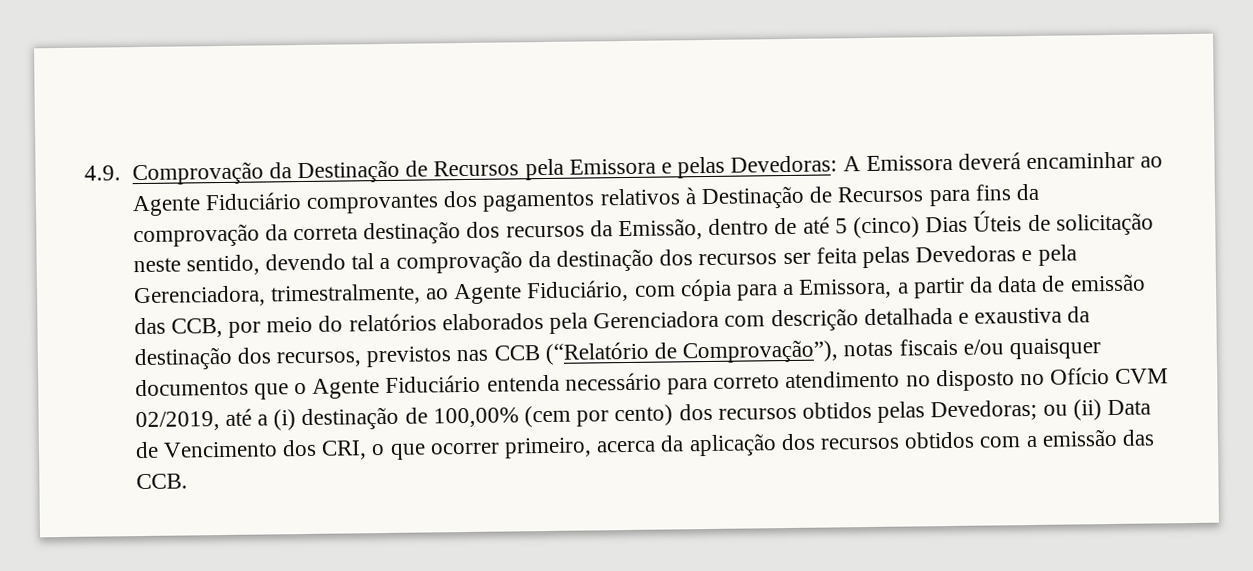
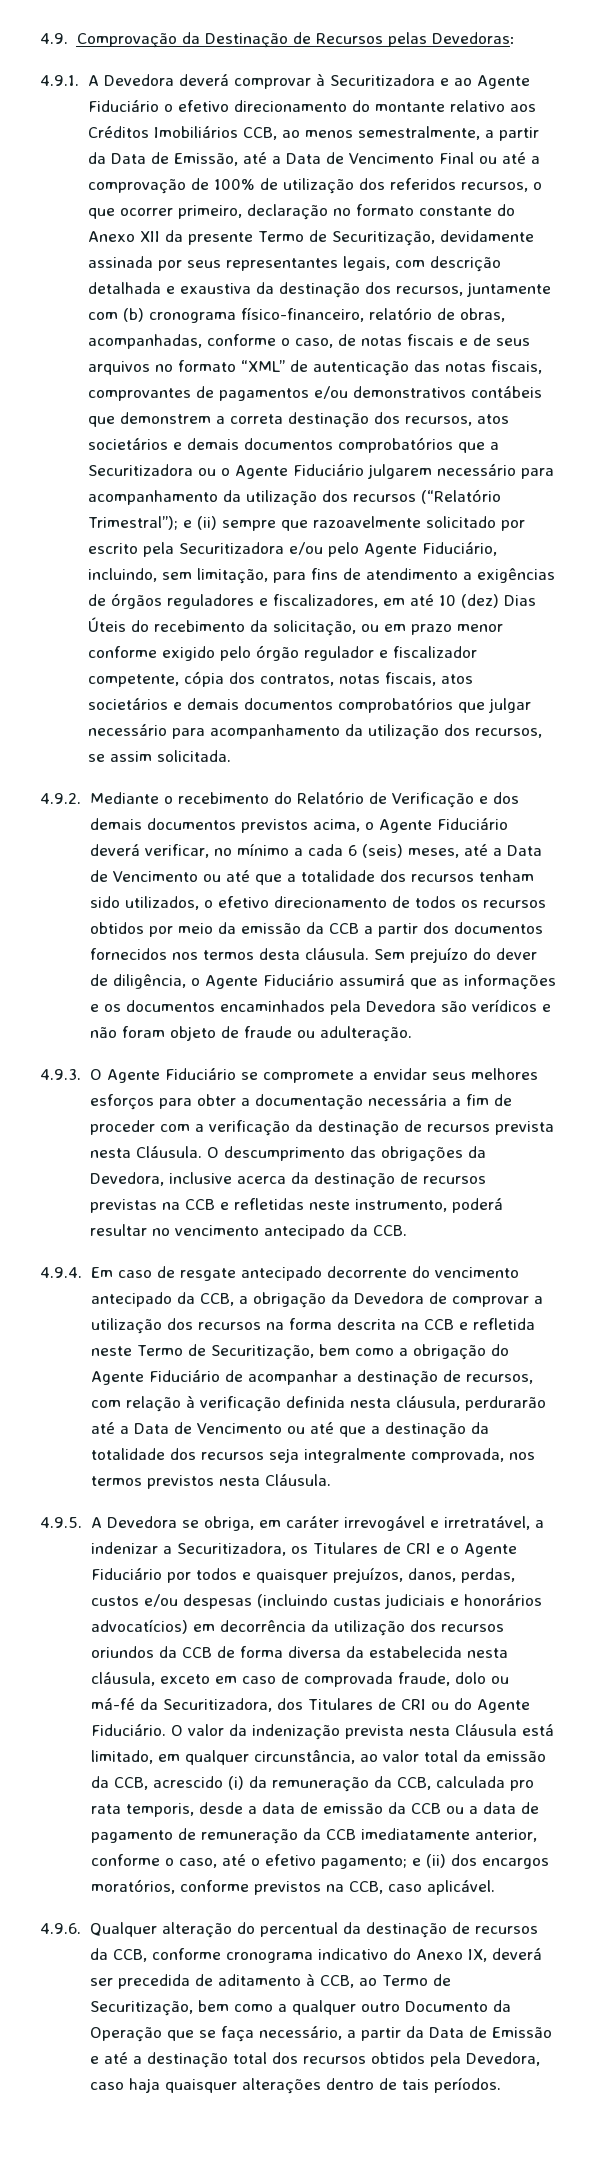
[524,158,672,181] pela Emissora e -> (383, 38) none
[842,151,1164,172] [131,183,1040,217] [132,210,1154,248] [132,244,1077,276] [132,273,1146,308] [133,310,720,338] A Emissora deverá encaminhar ao Agente Fiduciário comprovantes dos pagamentos relativos à Destinação de Recursos para fins da comprovação da correta destinação dos recursos da Emissão, dentro de até 5 (cinco) Dias Úteis de solicitação neste sentido, devendo tal a comprovação da destinação dos recursos ser feita pelas Devedoras e pela Gerenciadora, trimestralmente, ao Agente Fiduciário, com cópia para a Emissora, a partir da data de emissão das CCB, por meio do relatórios elaborados pela Gerenciadora -> [40,73,530,89] [87,100,536,112] [87,126,539,141] [87,152,541,166] [87,178,542,194] [87,204,515,220] [87,230,535,246] [87,256,390,271] // 4.9.1. A Devedora deverá comprovar à Securitizadora e ao Agente Fiduciário o efetivo direcionamento do montante relativo aos Créditos Imobiliários CCB, ao menos semestralmente, a partir da Data de Emissão, até a Data de Vencimento Final ou até a comprovação de 100% de utilização dos referidos recursos, o que ocorrer primeiro, declaração no formato constante do Anexo XII da presente Termo de Securitização, devidamente assinada por seus representantes legais,
[366,338,1102,368] [134,367,1169,400] [134,399,1152,432] [134,428,1156,460] [135,473,188,490] previstos nas CCB (“Relatório de Comprovação”), notas fiscais e/ou quaisquer documentos que o Agente Fiduciário entenda necessário para correto atendimento no disposto no Ofício CVM 02/2019, até a (i) destinação de 100,00% (cem por cento) dos recursos obtidos pelas Devedoras; ou (ii) Data de Vencimento dos CRI, o que ocorrer primeiro, acerca da aplicação dos recursos obtidos com a emissão das CCB. -> [465,282,551,297] [87,307,505,323] [87,334,530,349] [87,360,543,376] [87,386,542,401] [87,412,509,428] [87,437,499,453] [87,464,554,479] [87,489,501,506] [87,516,526,531] [87,542,497,557] [87,568,555,584] [87,593,536,609] [87,617,503,636] [87,645,477,661] [87,671,473,687] [87,697,531,713] [87,724,542,740] [87,750,231,762] [40,791,520,808] [89,818,508,833] [89,843,542,858] [89,870,535,885] [89,896,546,910] [89,922,543,937] [89,947,537,963] [89,974,556,990] [89,999,551,1015] [89,1026,412,1042] [40,1068,538,1083] [89,1094,512,1110] [89,1120,554,1136] [89,1146,486,1162] [89,1172,486,1188] [89,1198,503,1213] [89,1224,407,1239] [40,1266,519,1281] [90,1292,543,1308] [90,1318,535,1334] [90,1344,510,1360] [90,1370,533,1386] [90,1395,546,1412] [90,1422,490,1438] [90,1448,535,1463] [90,1474,331,1489] [40,1516,544,1531] [90,1542,517,1557] [90,1567,515,1583] [90,1594,542,1609] [90,1619,504,1636] [90,1646,508,1658] [90,1672,509,1687] [90,1698,530,1713] [90,1724,554,1740] [90,1750,546,1765] [90,1776,534,1792] [90,1802,539,1817] [90,1828,537,1844] [90,1854,549,1869] [90,1879,495,1895] [40,1922,538,1938] [89,1948,542,1963] [89,1973,452,1989] [89,2000,511,2016] [89,2026,552,2042] [89,2052,540,2068] [89,2077,501,2094] juntamente com (b) cronograma físico-financeiro, relatório de obras, acompanhadas, conforme o caso, de notas fiscais e de seus arquivos no formato “XML” de autenticação das notas fiscais, comprovantes de pagamentos e/ou demonstrativos contábeis que demonstrem a correta destinação dos recursos, atos societários e demais documentos comprobatórios que a Securitizadora ou o Agente Fiduciário julgarem necessário para acompanhamento da utilização dos recursos (“Relatório Trimestral”); e (ii) sempre que razoavelmente solicitado por escrito pela Securitizadora e/ou pelo Agente Fiduciário, incluindo, sem limitação, para fins de atendimento a exigências de órgãos reguladores e fiscalizadores, em até 10 (dez) Dias Úteis do recebimento da solicitação, ou em prazo menor conforme exigido pelo órgão regulador e fiscalizador competente, cópia dos contratos, notas fiscais, atos societários e demais documentos comprobatórios que julgar necessário para acompanhamento da utilização dos recursos, se assim solicitada. // 4.9.2. Mediante o recebimento do Relatório de Verificação e dos demais documentos previstos acima, o Agente Fiduciário deverá verificar, no mínimo a cada 6 (seis) meses, até a Data de Vencimento ou até que a totalidade dos recursos tenham sido utilizados, o efetivo direcionamento de todos os recursos obtidos por meio da emissão da CCB a partir dos documentos fornecidos nos termos desta cláusula. Sem prejuízo do dever de diligência, o Agente Fiduciário assumirá que as informações e os documentos encaminhados pela Devedora são verídicos e não foram objeto de fraude ou adulteração. // 4.9.3. O Agente Fiduciário se compromete a envidar seus melhores esforços para obter a documentação necessária a fim de proceder com a verificação da destinação de recursos prevista nesta Cláusula. O descumprimento das obrigações da Devedora, inclusive acerca da destinação de recursos previstas na CCB e refletidas neste instrumento, poderá resultar no vencimento antecipado da CCB. // 4.9.4. Em caso de resgate antecipado decorrente do vencimento antecipado da CCB, a obrigação da Devedora de comprovar a utilização dos recursos na forma descrita na CCB e refletida neste Termo de Securitização, bem como a obrigação do Agente Fiduciário de acompanhar a destinação de recursos, com relação à verificação definida nesta cláusula, perdurarão até a Data de Vencimento ou até que a destinação da totalidade dos recursos seja integralmente comprovada, nos termos previstos nesta Cláusula. // 4.9.5. A Devedora se obriga, em caráter irrevogável e irretratável, a indenizar a Securitizadora, os Titulares de CRI e o Agente Fiduciário por todos e quaisquer prejuízos, danos, perdas, custos e/ou despesas (incluindo custas judiciais e honorários advocatícios) em decorrência da utilização dos recursos oriundos da CCB de forma diversa da estabelecida nesta cláusula, exceto em caso de comprovada fraude, dolo ou má-fé da Securitizadora, dos Titulares de CRI ou do Agente Fiduciário. O valor da indenização prevista nesta Cláusula está limitado, em qualquer circunstância, ao valor total da emissão da CCB, acrescido (i) da remuneração da CCB, calculada pro rata temporis, desde a data de emissão da CCB ou a data de pagamento de remuneração da CCB imediatamente anterior, conforme o caso, até o efetivo pagamento; e (ii) dos encargos moratórios, conforme previstos na CCB, caso aplicável. // 4.9.6. Qualquer alteração do percentual da destinação de recursos da CCB, conforme cronograma indicativo do Anexo IX, deverá ser precedida de aditamento à CCB, ao Termo de Securitização, bem como a qualquer outro Documento da Operação que se faça necessário, a partir da Data de Emissão e até a destinação total dos recursos obtidos pela Devedora, caso haja quaisquer alterações dentro de tais períodos.

